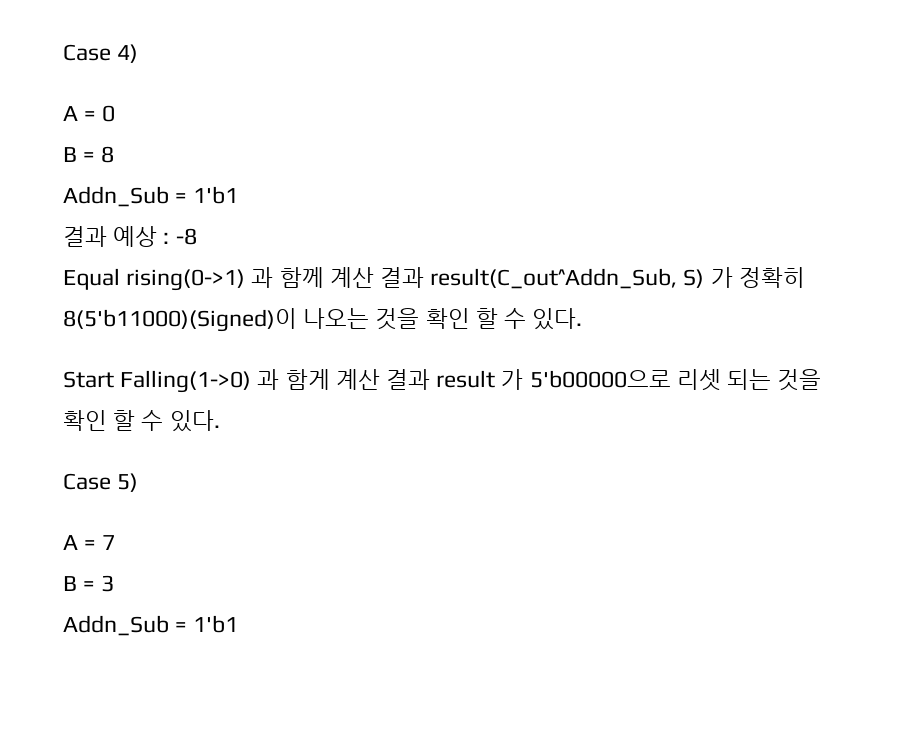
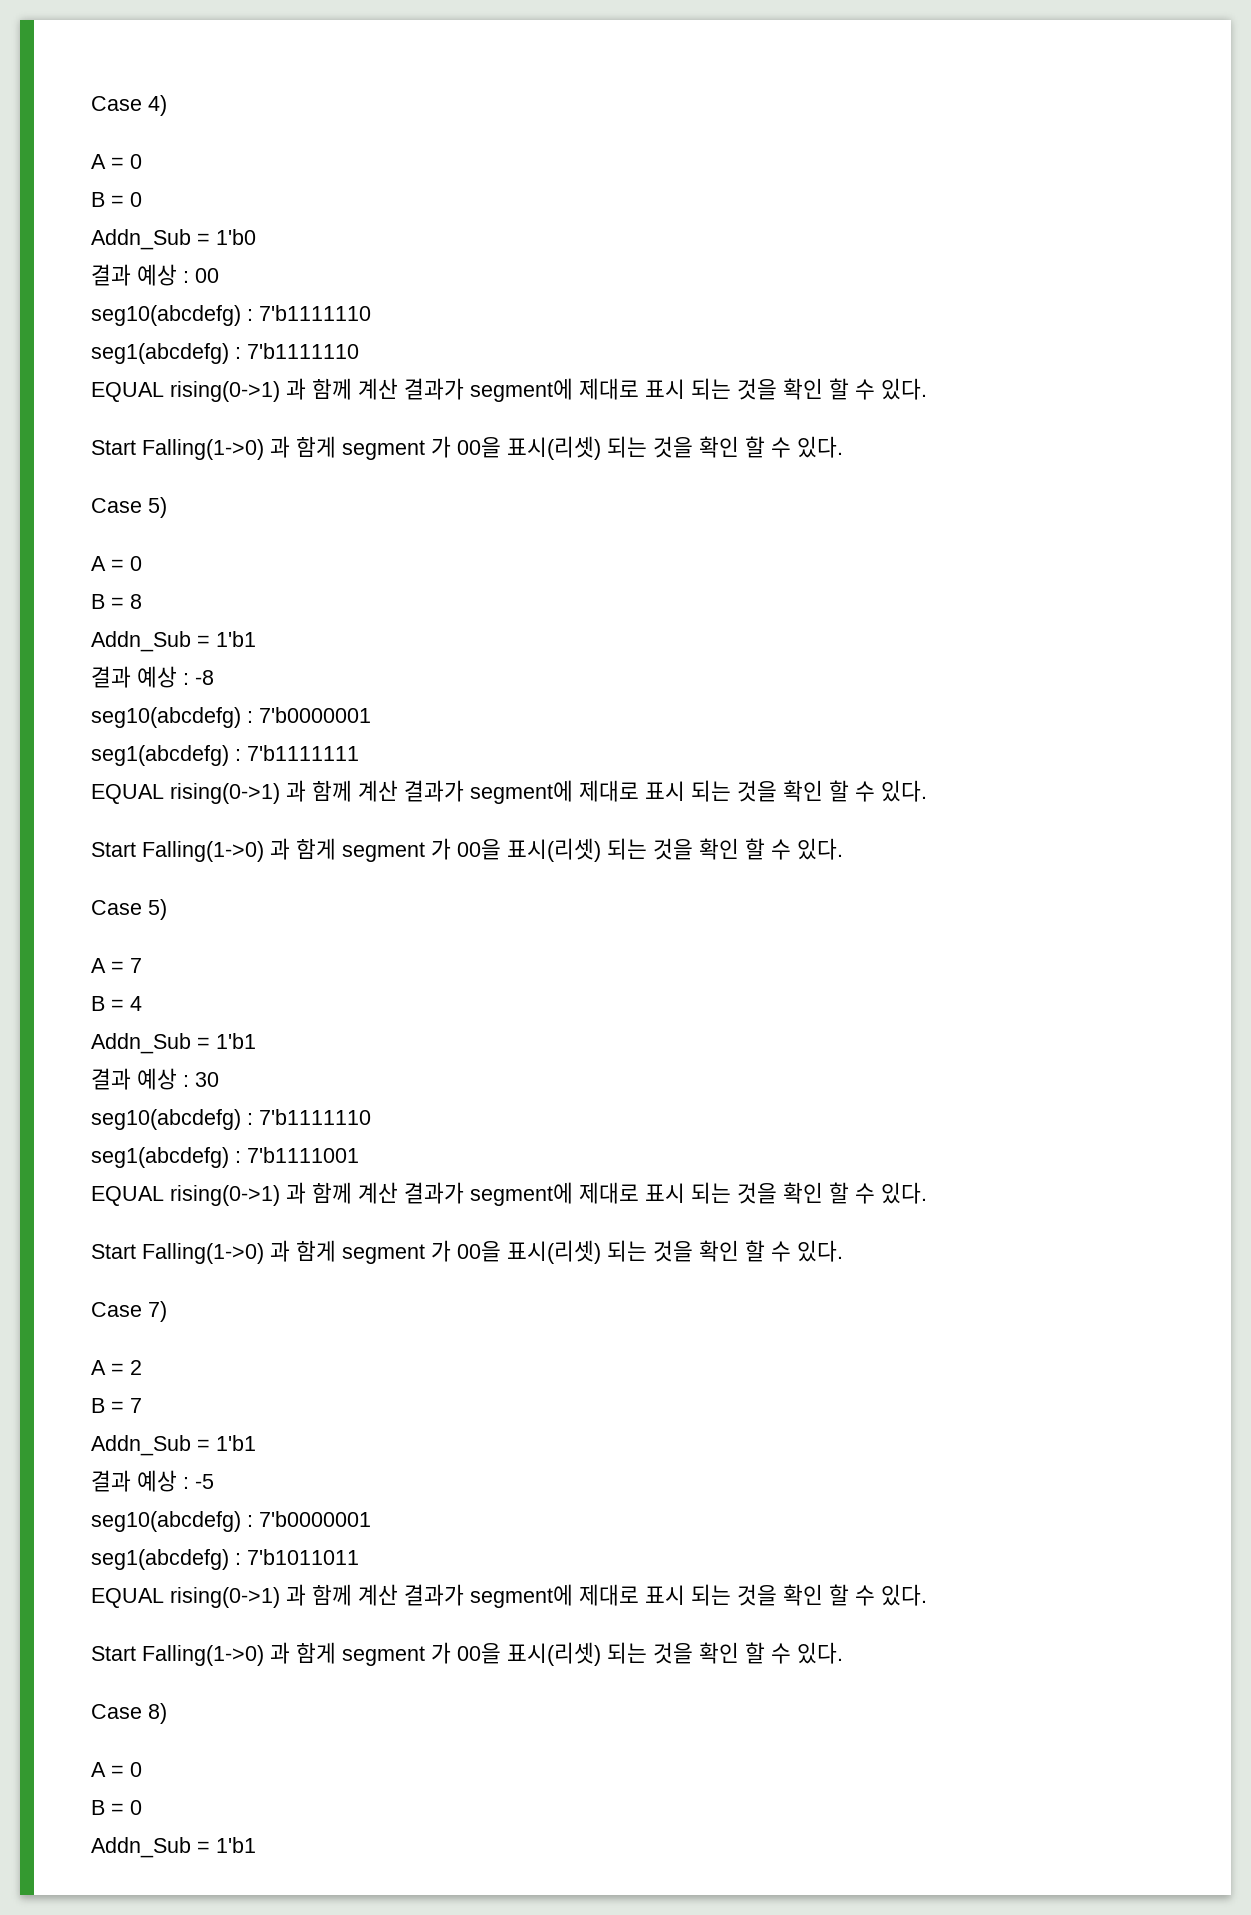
(116, 113) none -> [91,192,142,207] [91,229,256,250] [91,264,219,286] [91,305,371,326] [91,343,359,364] [91,378,927,402] [91,436,843,460] [91,497,167,518] [91,556,142,571] // B = 0 // Addn_Sub = 1'b0 // 결과 예상 : 00 // seg10(abcdefg) : 7'b1111110 // seg1(abcdefg) : 7'b1111110 // EQUAL rising(0->1) 과 함께 계산 결과가 segment에 제대로 표시 되는 것을 확인 할 수 있다. // Start Falling(1->0) 과 함게 segment 가 00을 표시(리셋) 되는 것을 확인 할 수 있다. // Case 5) // A = 0
[63,267,805,291] [63,308,583,332] [63,369,721,393] Equal rising(0->1) 과 함께 계산 결과 result(C_out^Addn_Sub, S) 가 정확히 8(5'b11000)(Signed)이 나오는 것을 확인 할 수 있다. // Start Falling(1->0) 과 함게 계산 결과 result 가 5'b00000으로 리셋 -> [91,707,371,728] [91,745,359,766] [91,780,927,804] [91,838,601,862] seg10(abcdefg) : 7'b0000001 // seg1(abcdefg) : 7'b1111111 // EQUAL rising(0->1) 과 함께 계산 결과가 segment에 제대로 표시 되는 것을 확인 할 수 있다. // Start Falling(1->0) 과 함게 segment 가 00을 표시(리셋)
[101,575,115,592] [63,615,239,636] 3 // Addn_Sub = 1'b1 -> [130,996,142,1011] [91,1033,256,1054] [91,1068,219,1090] [91,1109,371,1130] [91,1147,359,1168] [91,1182,927,1206] [91,1240,843,1264] [91,1301,167,1322] [91,1360,142,1375] [91,1398,142,1413] [91,1435,256,1456] [91,1470,214,1492] [91,1511,371,1532] [91,1549,359,1570] [91,1584,927,1608] [91,1642,843,1666] [91,1703,167,1724] [91,1762,142,1777] [91,1800,142,1815] [91,1837,256,1858] 4 // Addn_Sub = 1'b1 // 결과 예상 : 30 // seg10(abcdefg) : 7'b1111110 // seg1(abcdefg) : 7'b1111001 // EQUAL rising(0->1) 과 함께 계산 결과가 segment에 제대로 표시 되는 것을 확인 할 수 있다. // Start Falling(1->0) 과 함게 segment 가 00을 표시(리셋) 되는 것을 확인 할 수 있다. // Case 7) // A = 2 // B = 7 // Addn_Sub = 1'b1 // 결과 예상 : -5 // seg10(abcdefg) : 7'b0000001 // seg1(abcdefg) : 7'b1011011 // EQUAL rising(0->1) 과 함께 계산 결과가 segment에 제대로 표시 되는 것을 확인 할 수 있다. // Start Falling(1->0) 과 함게 segment 가 00을 표시(리셋) 되는 것을 확인 할 수 있다. // Case 8) // A = 0 // B = 0 // Addn_Sub = 1'b1

